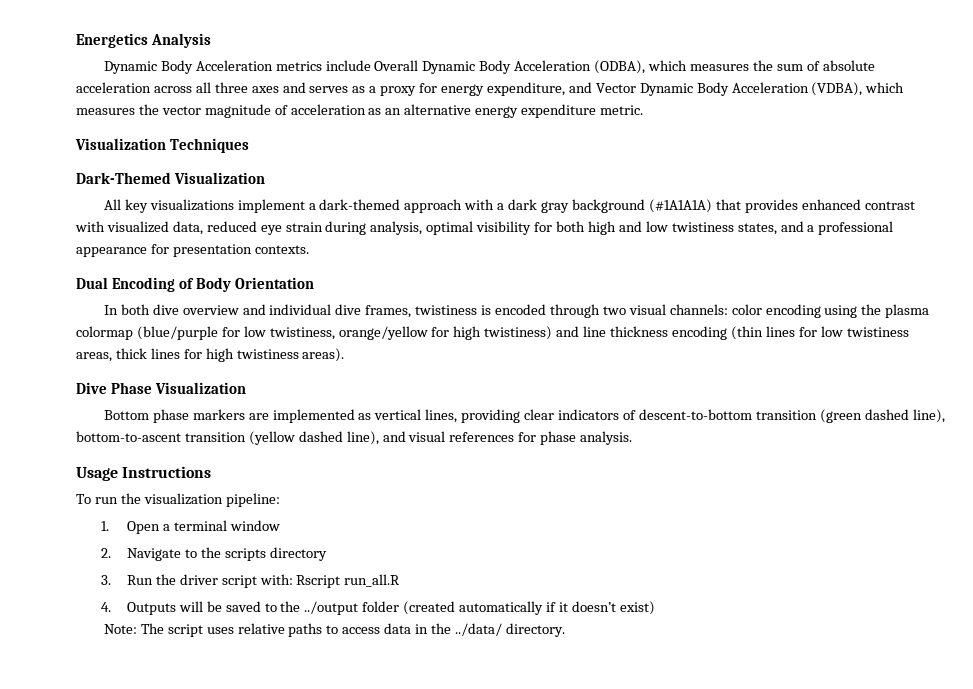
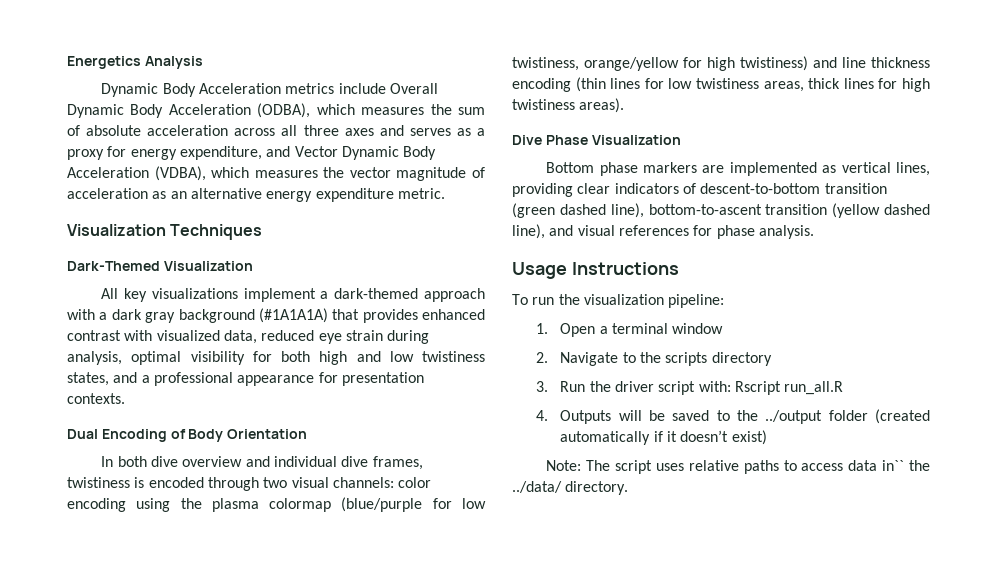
[415,624,429,634] in -> [882,460,905,471] in``

